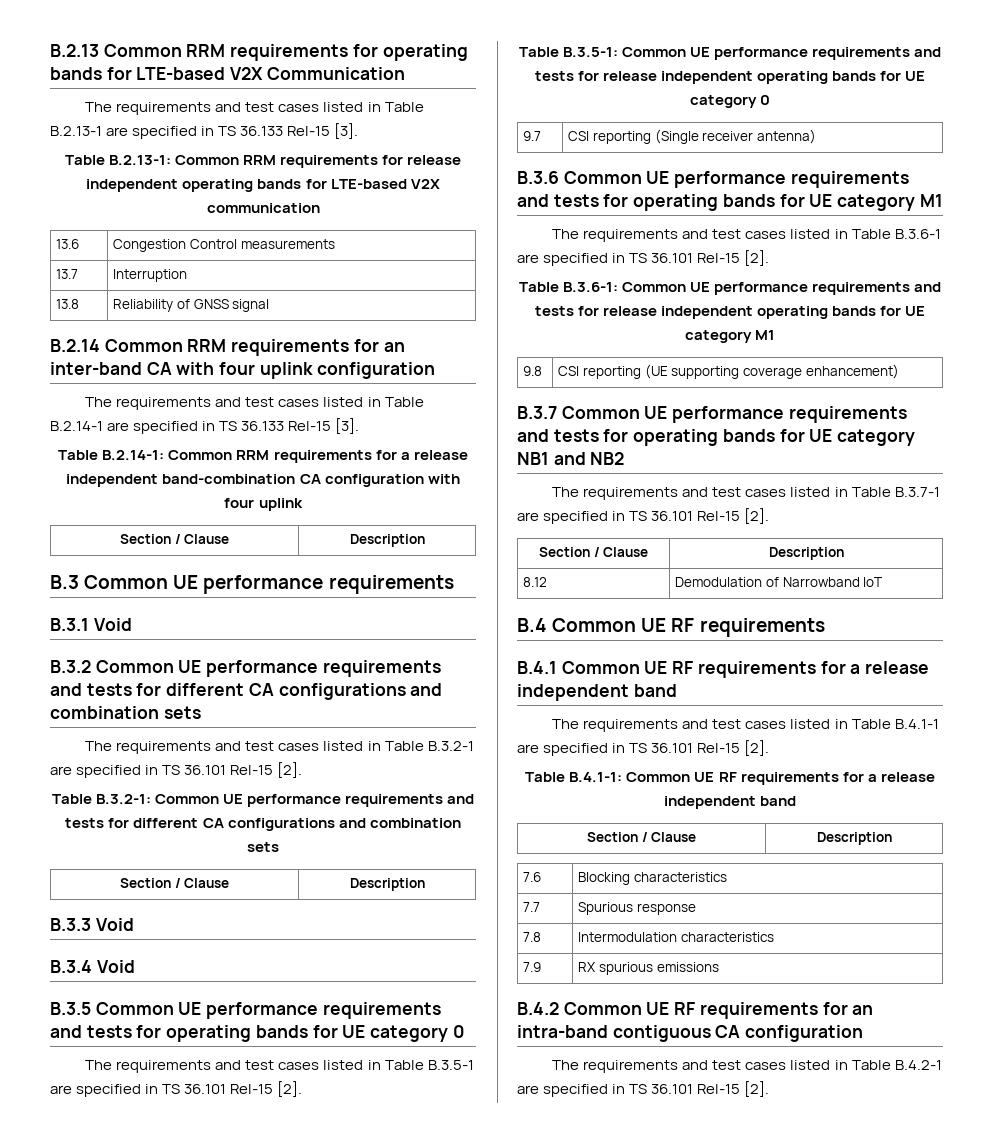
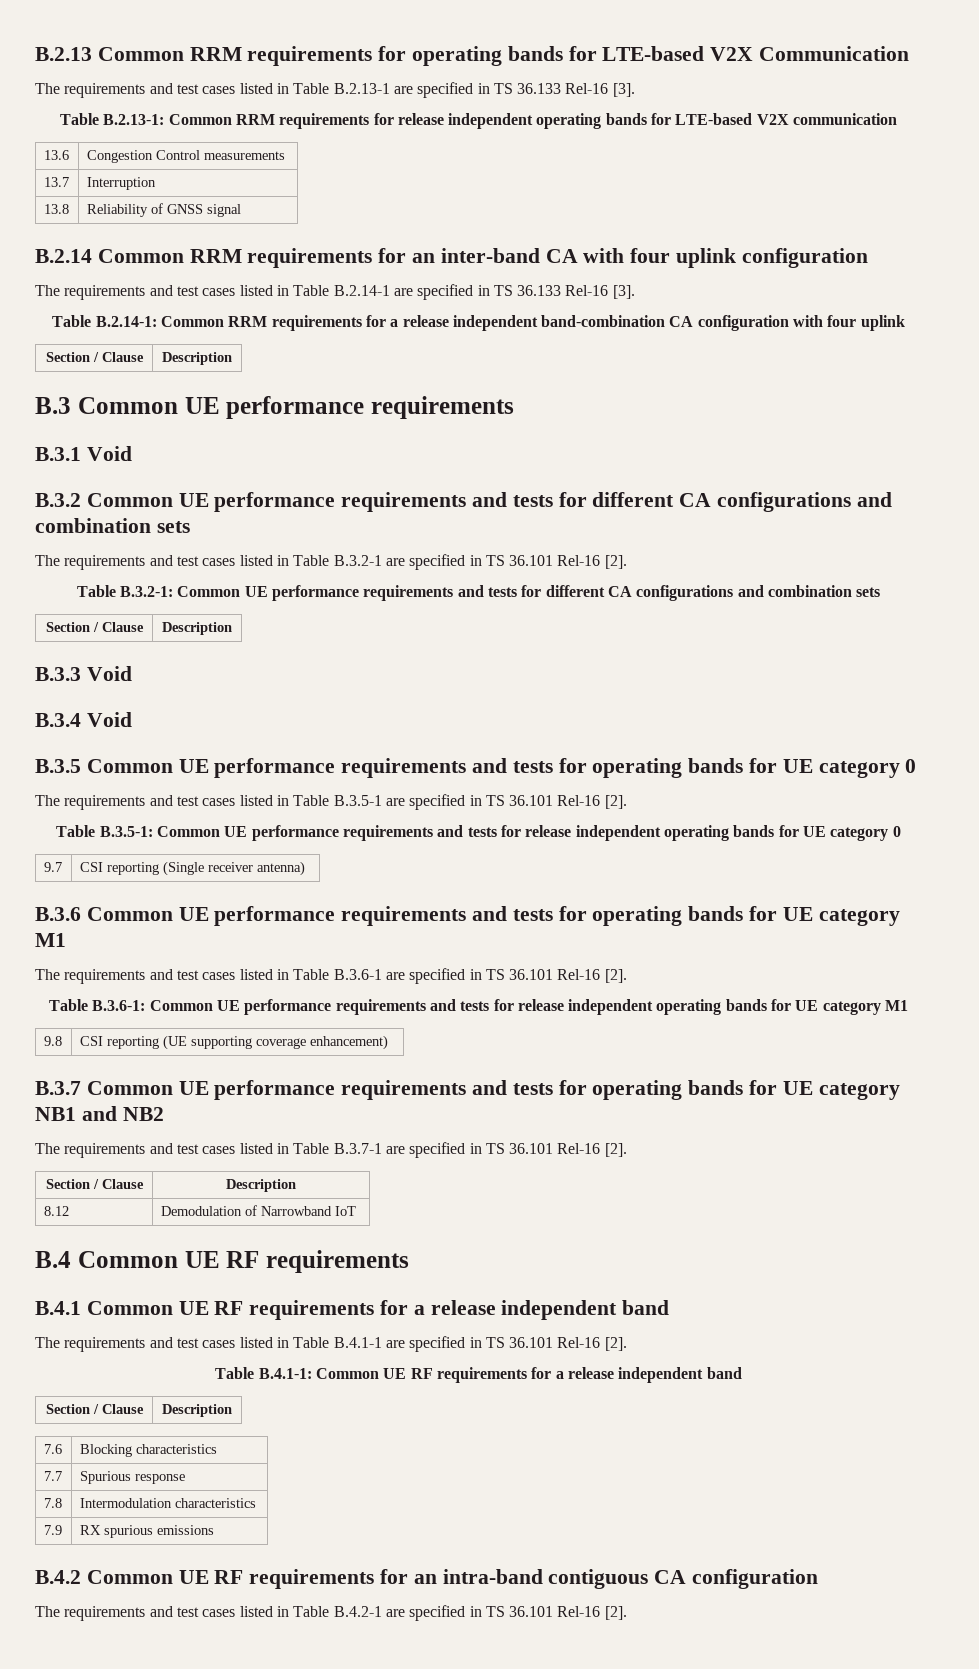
[287,126,331,136] Rel-15 -> [565,83,609,94] Rel-16
[288,421,332,431] Rel-15 -> [565,285,609,296] Rel-16
[230,765,274,775] Rel-15 -> [557,555,601,566] Rel-16
[230,1084,274,1094] Rel-15 -> [557,795,601,806] Rel-16
[697,253,741,263] Rel-15 -> [557,969,601,980] Rel-16
[697,511,741,521] Rel-15 -> [557,1143,601,1154] Rel-16
[697,743,741,753] Rel-15 -> [557,1337,601,1348] Rel-16
[697,1084,741,1094] Rel-15 -> [557,1606,601,1617] Rel-16

